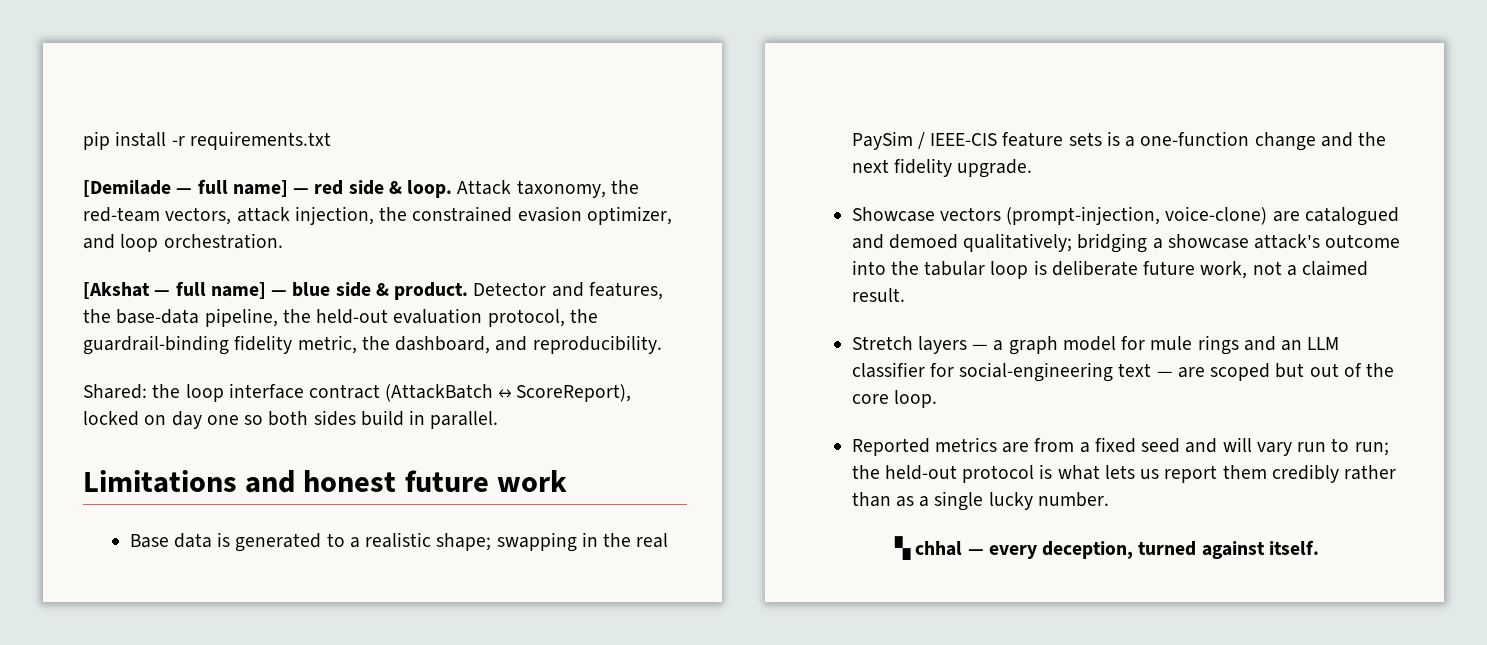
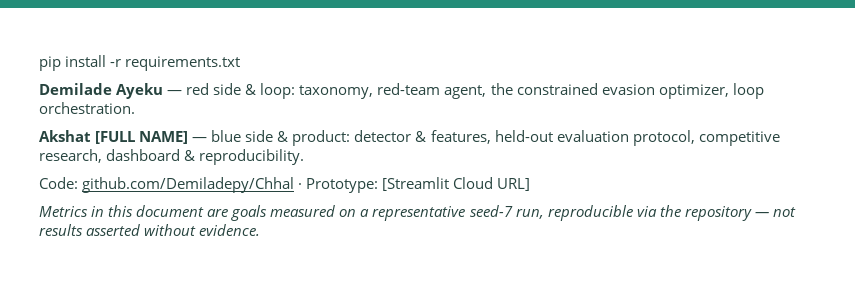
[83,179,639,198] [83,206,374,225] [Demilade — full name] — red side & loop. Attack taxonomy, the red-team vectors, attack injection, -> [39,83,487,99] Demilade Ayeku — red side & loop: taxonomy, red-team agent,
[83,234,115,249] and -> (729, 91) none
[83,281,663,300] [83,308,598,327] [83,335,662,355] [83,383,631,402] [83,410,499,429] [83,470,567,493] [129,532,669,552] [851,131,1387,151] [851,158,1033,178] [851,206,1399,226] [851,233,1401,253] [851,260,1369,279] [851,288,905,302] [851,335,1340,355] [851,362,1395,382] [851,390,937,408] [851,437,1389,456] [851,464,1397,483] [851,491,1109,511] [894,536,1319,560] [Akshat — full name] — blue side & product. Detector and features, the base-data pipeline, the held-out evaluation protocol, the guardrail-binding fidelity metric, the dashboard, and reproducibility. // Shared: the loop interface contract (AttackBatch ↔ ScoreReport), locked on day one so both sides build in parallel. // Limitations and honest future work // Base data is generated to a realistic shape; swapping in the real PaySim / IEEE-CIS feature sets is a one-function change and the next fidelity upgrade. // Showcase vectors (prompt-injection, voice-clone) are catalogued and demoed qualitatively; bridging a showcase attack's outcome into the tabular loop is deliberate future work, not a claimed result. // Stretch layers — a graph model for mule rings and an LLM classifier for social-engineering text — are scoped but out of the core loop. // Reported metrics are from a fixed seed and will vary run to run; the held-out protocol is what lets us report them credibly rather than as a single lucky number. // ▚ chhal — every deception, turned against itself. -> [39,130,780,146] [39,149,305,165] [39,177,531,193] [39,205,796,221] [39,224,261,236] Akshat [FULL NAME] — blue side & product: detector & features, held-out evaluation protocol, competitive research, dashboard & reproducibility. // Code: github.com/Demiladepy/Chhal · Prototype: [Streamlit Cloud URL] // Metrics in this document are goals measured on a representative seed-7 run, reproducible via the repository — not results asserted without evidence.

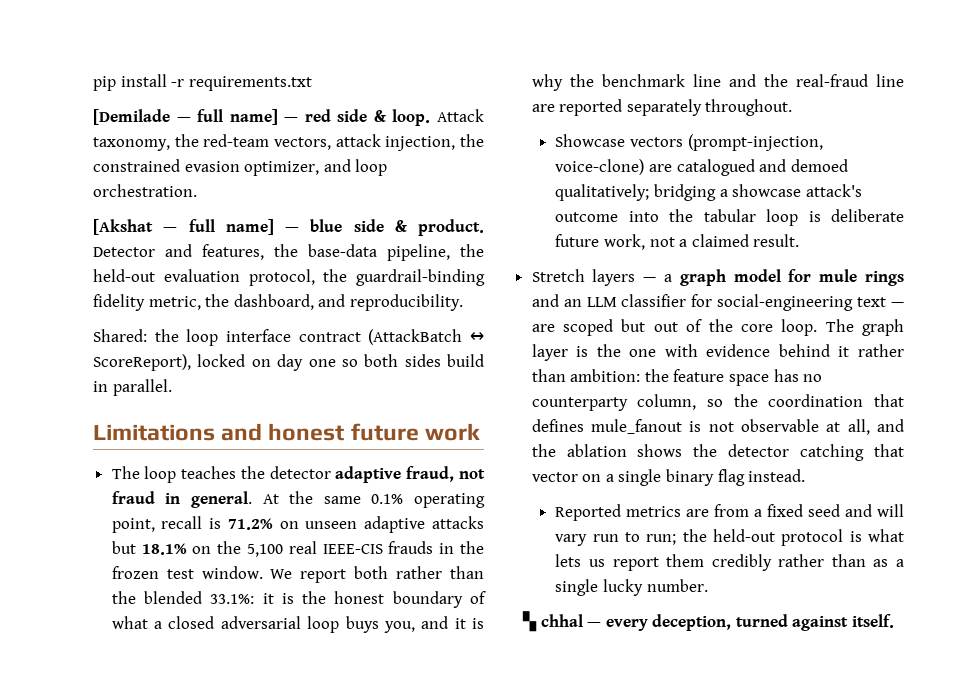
[39,83,487,99] Demilade Ayeku — red side & loop: taxonomy, red-team agent, -> [93,109,484,126] [93,134,456,151] [Demilade — full name] — red side & loop. Attack taxonomy, the red-team vectors, attack injection,
(729, 91) none -> [323,159,351,172] and
[39,130,780,146] [39,149,305,165] [39,177,531,193] [39,205,796,221] [39,224,261,236] Akshat [FULL NAME] — blue side & product: detector & features, held-out evaluation protocol, competitive research, dashboard & reproducibility. // Code: github.com/Demiladepy/Chhal · Prototype: [Streamlit Cloud URL] // Metrics in this document are goals measured on a representative seed-7 run, reproducible via the repository — not results asserted without evidence. -> [93,219,484,236] [93,244,484,261] [93,269,485,286] [93,294,463,311] [93,329,484,346] [93,354,484,371] [93,379,172,396] [93,423,480,441] [111,466,486,483] [111,491,485,508] [111,516,485,533] [111,541,485,557] [111,566,484,583] [111,591,486,608] [111,616,485,633] [531,74,904,91] [531,99,793,116] [555,134,823,151] [555,159,848,176] [555,184,862,201] [555,209,904,226] [555,234,800,250] [531,269,904,286] [531,294,904,311] [531,319,904,336] [531,344,904,361] [531,369,823,386] [531,394,904,411] [531,419,904,435] [531,444,904,461] [531,469,806,486] [555,504,904,521] [555,529,904,546] [555,554,904,571] [555,579,708,596] [521,611,895,632] [Akshat — full name] — blue side & product. Detector and features, the base-data pipeline, the held-out evaluation protocol, the guardrail-binding fidelity metric, the dashboard, and reproducibility. // Shared: the loop interface contract (AttackBatch ↔ ScoreReport), locked on day one so both sides build in parallel. // Limitations and honest future work // The loop teaches the detector adaptive fraud, not fraud in general. At the same 0.1% operating point, recall is 71.2% on unseen adaptive attacks but 18.1% on the 5,100 real IEEE-CIS frauds in the frozen test window. We report both rather than the blended 33.1%: it is the honest boundary of what a closed adversarial loop buys you, and it is why the benchmark line and the real-fraud line are reported separately throughout. // Showcase vectors (prompt-injection, voice-clone) are catalogued and demoed qualitatively; bridging a showcase attack's outcome into the tabular loop is deliberate future work, not a claimed result. // Stretch layers — a graph model for mule rings and an LLM classifier for social-engineering text — are scoped but out of the core loop. The graph layer is the one with evidence behind it rather than ambition: the feature space has no counterparty column, so the coordination that defines mule_fanout is not observable at all, and the ablation shows the detector catching that vector on a single binary flag instead. // Reported metrics are from a fixed seed and will vary run to run; the held-out protocol is what lets us report them credibly rather than as a single lucky number. // ▚ chhal — every deception, turned against itself.

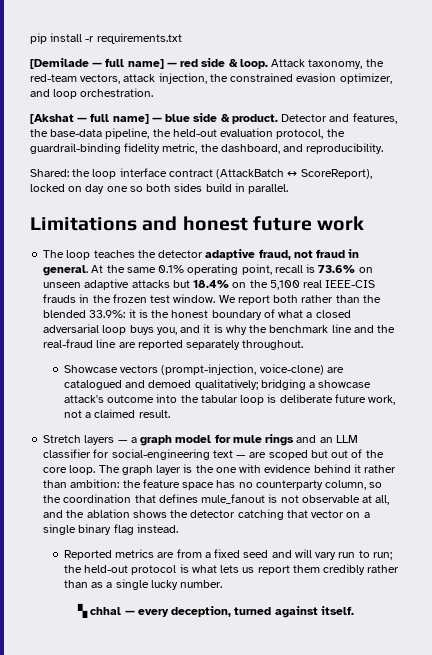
[227,518,273,530] 71.2% -> [318,265,356,273] 73.6%
[141,543,187,555] 18.1% -> [193,280,230,288] 18.4%
[210,594,255,604] 33.1%: -> [89,310,126,318] 33.9%:

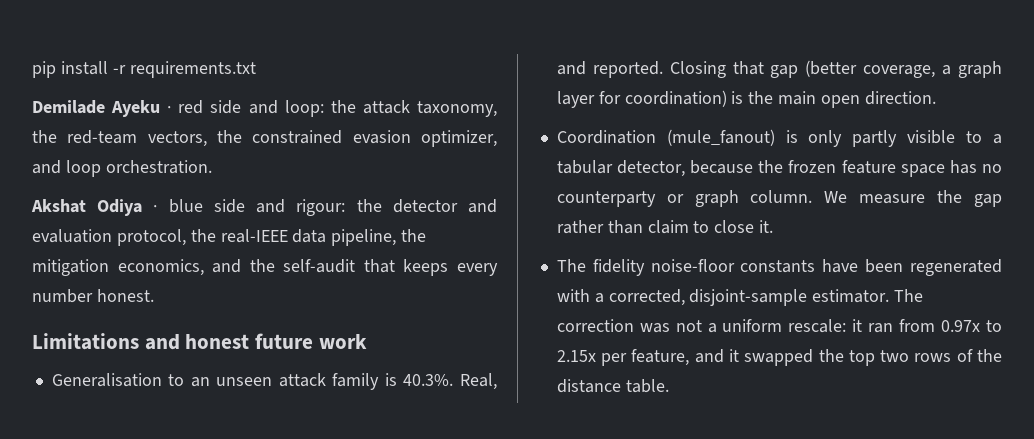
[30,58,306,69] [Demilade — full name] — red side & loop. Attack -> [32,100,410,117] Demilade Ayeku · red side and loop: the attack
[123,73,207,84] attack injection, -> (207, 139) none
[30,113,397,124] [30,128,345,139] [30,143,384,154] [30,168,372,179] [30,183,289,194] [Akshat — full name] — blue side & product. Detector and features, the base-data pipeline, the held-out evaluation protocol, the guardrail-binding fidelity metric, the dashboard, and reproducibility. // Shared: the loop interface contract (AttackBatch ↔ ScoreReport), locked on day one so both sides build in parallel. -> [31,199,498,216] [32,229,427,246] [32,259,498,276] [32,289,154,303] Akshat Odiya · blue side and rigour: the detector and evaluation protocol, the real-IEEE data pipeline, the mitigation economics, and the self-audit that keeps every number honest.
[43,249,360,260] [43,264,373,276] [43,279,376,290] [43,294,381,305] [43,309,351,320] [43,324,396,335] [43,339,304,350] [63,364,344,375] [63,379,372,390] [63,394,396,405] [63,409,170,418] [43,434,358,446] [43,449,384,460] [43,464,397,475] [43,479,141,488] The loop teaches the detector adaptive fraud, not fraud in general. At the same 0.1% operating point, recall is 73.6% on unseen adaptive attacks but 18.4% on the 5,100 real IEEE-CIS frauds in the frozen test window. We report both rather than the blended 33.9%: it is the honest boundary of what a closed adversarial loop buys you, and it is why the benchmark line and the real-fraud line are reported separately throughout. // Showcase vectors (prompt-injection, voice-clone) are catalogued and demoed qualitatively; bridging a showcase attack's outcome into the tabular loop is deliberate future work, not a claimed result. // Stretch layers — a graph model for mule rings and an LLM classifier for social-engineering text — are scoped but out of the core loop. The graph layer is the one with evidence behind it rather than ambition: the -> [51,373,497,390] [556,60,1002,78] [556,90,936,108] [556,129,1002,147] [556,160,837,177] Generalisation to an unseen attack family is 40.3%. Real, and reported. Closing that gap (better coverage, a graph layer for coordination) is the main open direction. // Coordination (mule_fanout) is only partly visible to a tabular detector, because the frozen
[325,480,383,490] [43,494,390,505] [43,509,370,520] [43,524,178,535] [63,549,392,560] [63,564,400,575] [63,579,223,590] [77,603,354,618] column, so the coordination that defines mule_fanout is not observable at all, and the ablation shows the detector catching that vector on a single binary flag instead. // Reported metrics are from a fixed seed and will vary run to run; the held-out protocol is what lets us report them credibly rather than as a single lucky number. // ▚ chhal — every deception, turned against itself. -> [666,190,1002,207] [556,220,774,234] [556,259,1002,276] [556,289,924,306] [556,319,1002,333] [556,349,1003,366] [556,379,669,393] or graph column. We measure the gap rather than claim to close it. // The fidelity noise-floor constants have been regenerated with a corrected, disjoint-sample estimator. The correction was not a uniform rescale: it ran from 0.97x to 2.15x per feature, and it swapped the top two rows of the distance table.

